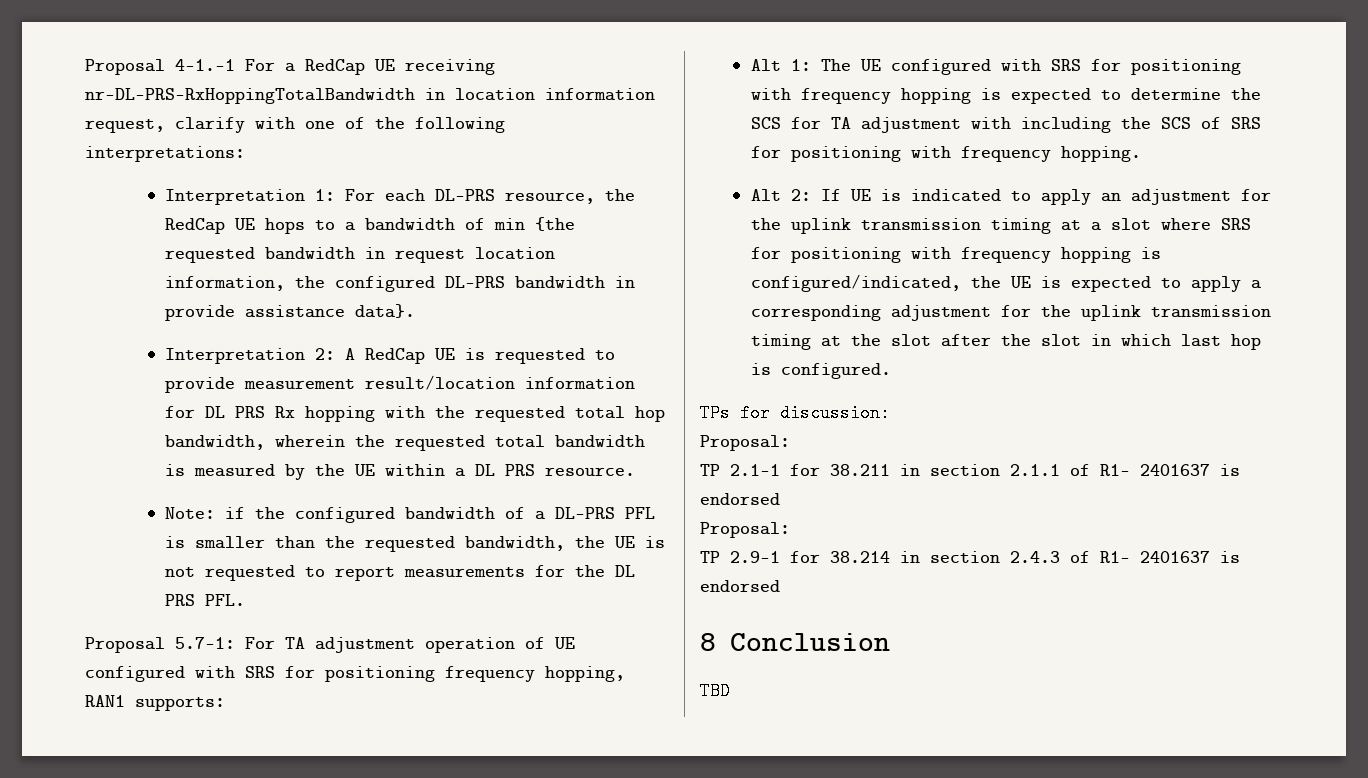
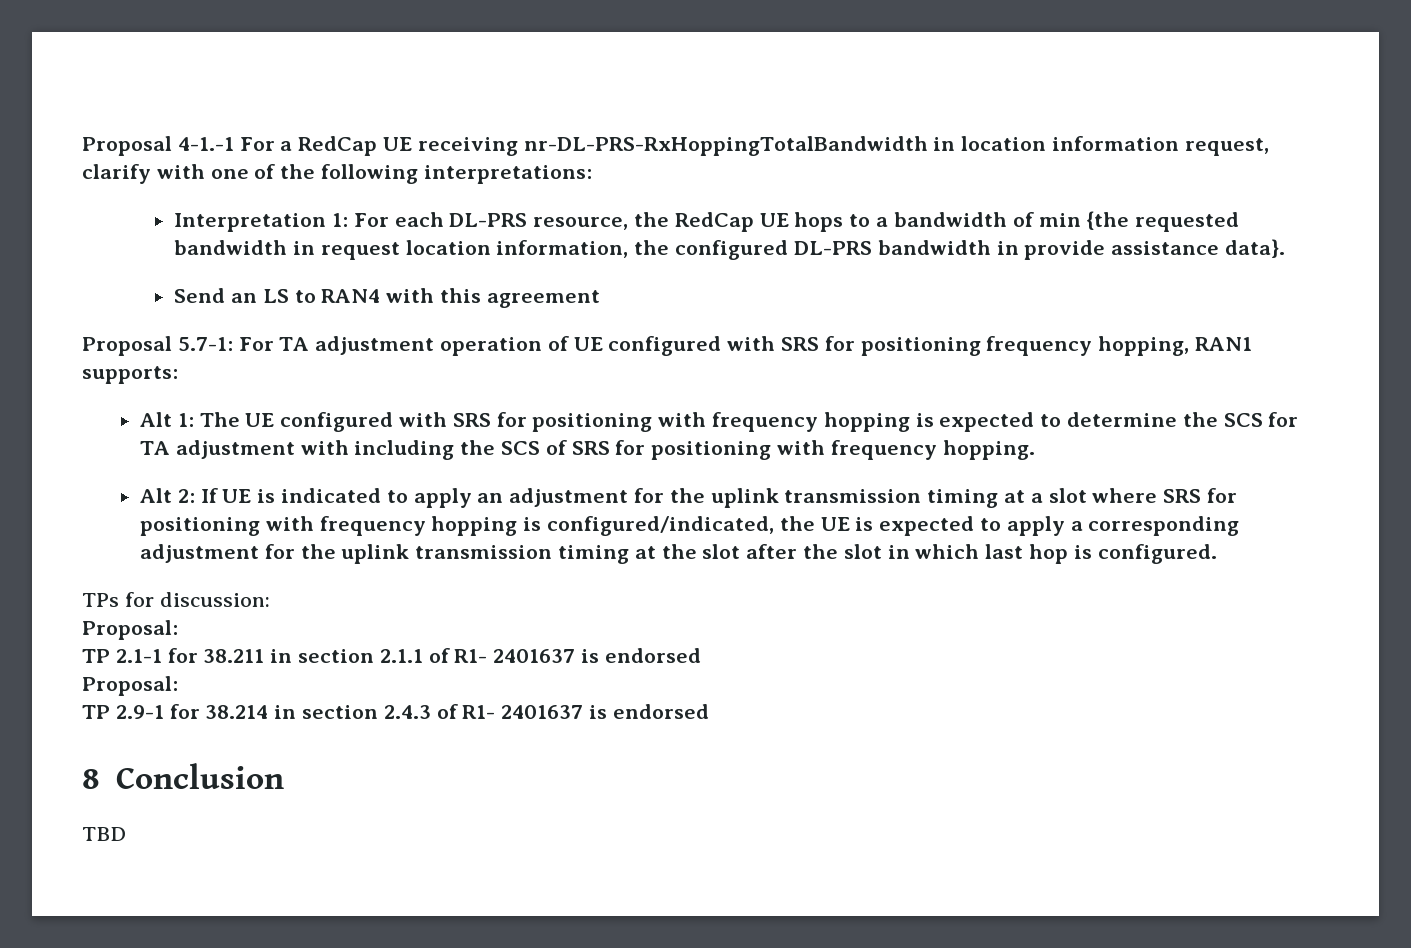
[165,348,616,364] [165,375,636,393] [165,406,666,422] [165,435,646,451] [165,464,636,480] [165,507,656,523] [165,536,666,552] [165,565,636,581] [165,594,246,606] Interpretation 2: A RedCap UE is requested to provide measurement result/location information for DL PRS Rx hopping with the requested total hop bandwidth, wherein the requested total bandwidth is measured by the UE within a DL PRS resource. // Note: if the configured bandwidth of a DL-PRS PFL is smaller than the requested bandwidth, the UE is not requested to report measurements for the DL PRS PFL. -> [174,288,600,308] Send an LS to RAN4 with this agreement

